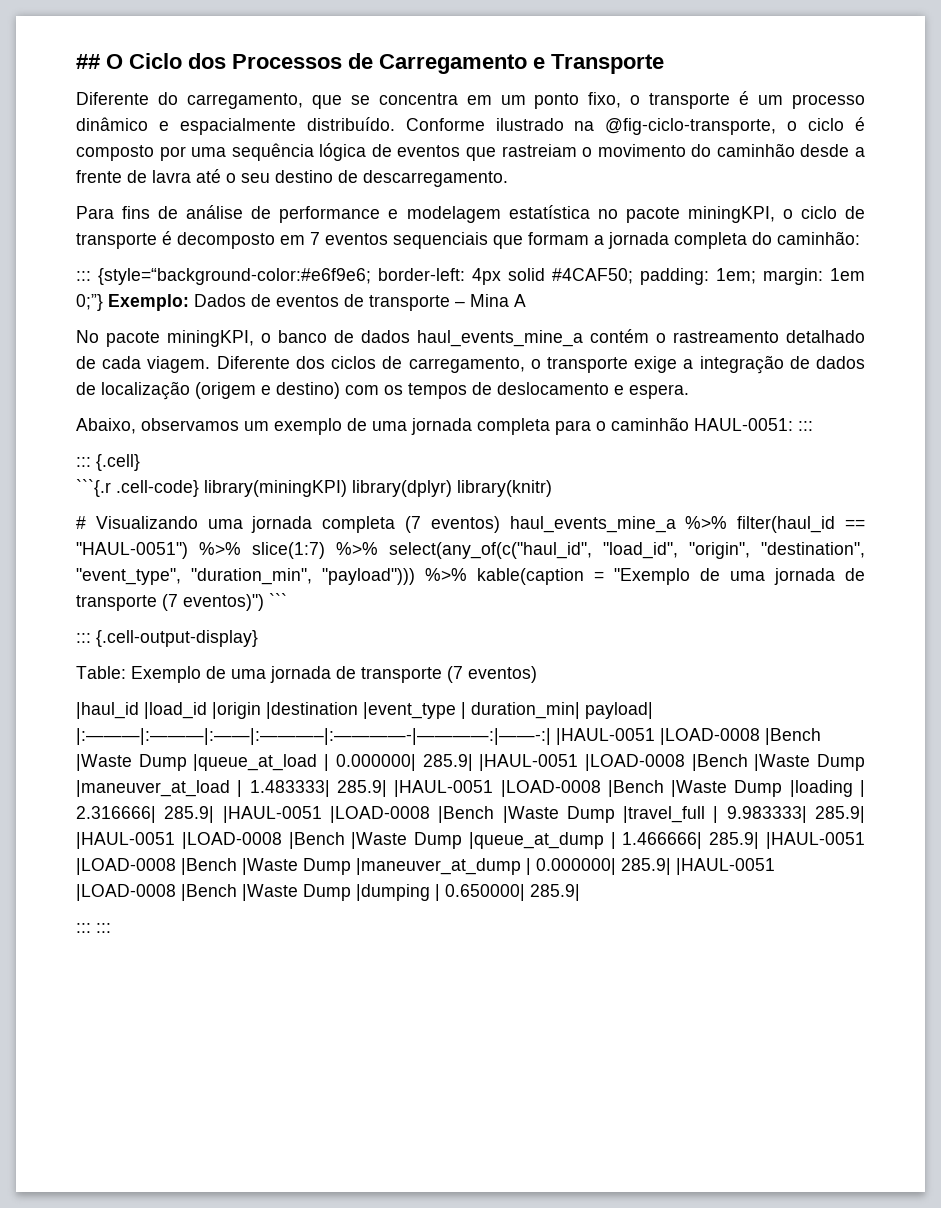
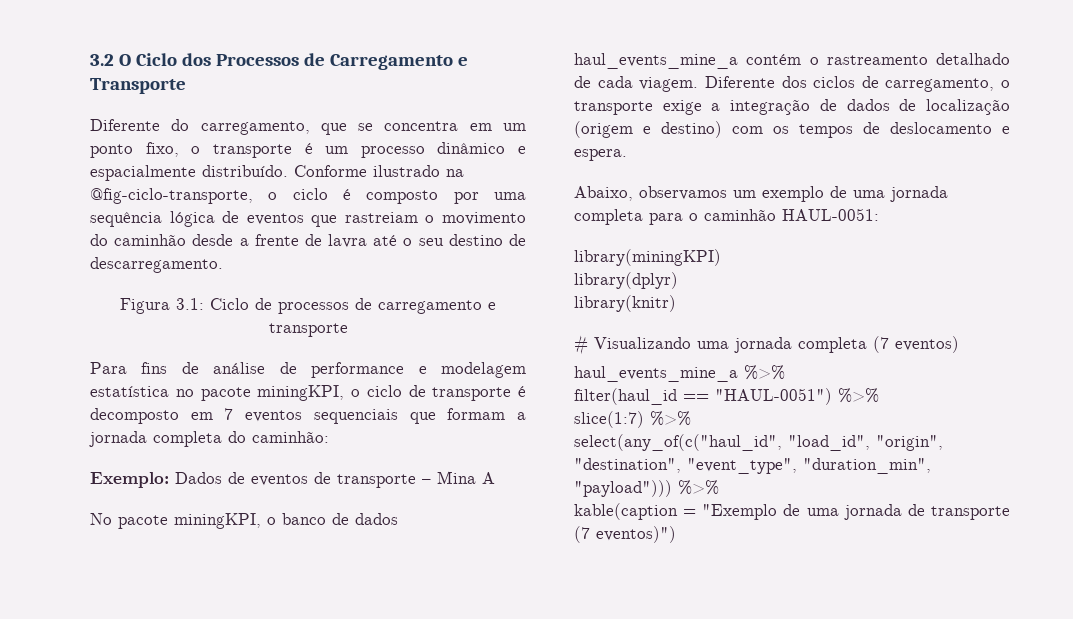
[76,54,100,69] ## -> [90,54,114,66] 3.2
(508, 178) none -> [120,298,496,314] [268,323,348,337] // Figura 3.1: Ciclo de processos de carregamento e transporte
[76,268,865,285] [76,294,103,311] ::: {style=“background-color:#e6f9e6; border-left: 4px solid #4CAF50; padding: 1em; margin: 1em 0;”} -> (329, 437) none
[798,421,813,431] [76,454,140,471] [76,479,347,497] ::: // ::: {.cell} // ```{.r .cell-code} library(miningKPI) -> [574,249,721,266] // library(miningKPI) //
(452, 488) none -> (678, 280) //
(500, 524) none -> (959, 344) //
(728, 522) none -> (785, 372) //
(241, 548) none -> (879, 395) //
(378, 548) none -> (691, 418) //
(467, 574) none -> (719, 487) //
[269,593,287,607] [76,630,258,647] [76,666,537,683] [76,702,653,719] [76,728,821,745] [76,754,866,771] [76,780,865,797] [76,806,865,823] [76,832,866,849] [76,858,775,875] [76,884,580,901] [76,923,111,933] ``` // ::: {.cell-output-display} // Table: Exemplo de uma jornada de transporte (7 eventos) // |haul_id |load_id |origin |destination |event_type | duration_min| payload| |:———|:———|:——|:———–|:————-|————:|——-:| |HAUL-0051 |LOAD-0008 |Bench |Waste Dump |queue_at_load | 0.000000| 285.9| |HAUL-0051 |LOAD-0008 |Bench |Waste Dump |maneuver_at_load | 1.483333| 285.9| |HAUL-0051 |LOAD-0008 |Bench |Waste Dump |loading | 2.316666| 285.9| |HAUL-0051 |LOAD-0008 |Bench |Waste Dump |travel_full | 9.983333| 285.9| |HAUL-0051 |LOAD-0008 |Bench |Waste Dump |queue_at_dump | 1.466666| 285.9| |HAUL-0051 |LOAD-0008 |Bench |Waste Dump |maneuver_at_dump | 0.000000| 285.9| |HAUL-0051 |LOAD-0008 |Bench |Waste Dump |dumping | 0.650000| 285.9| // ::: ::: -> (676, 534) none

